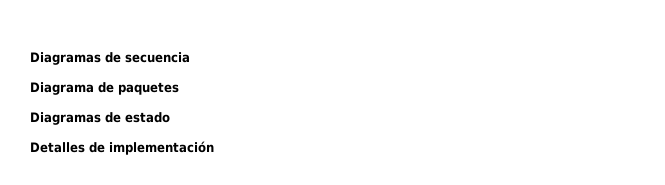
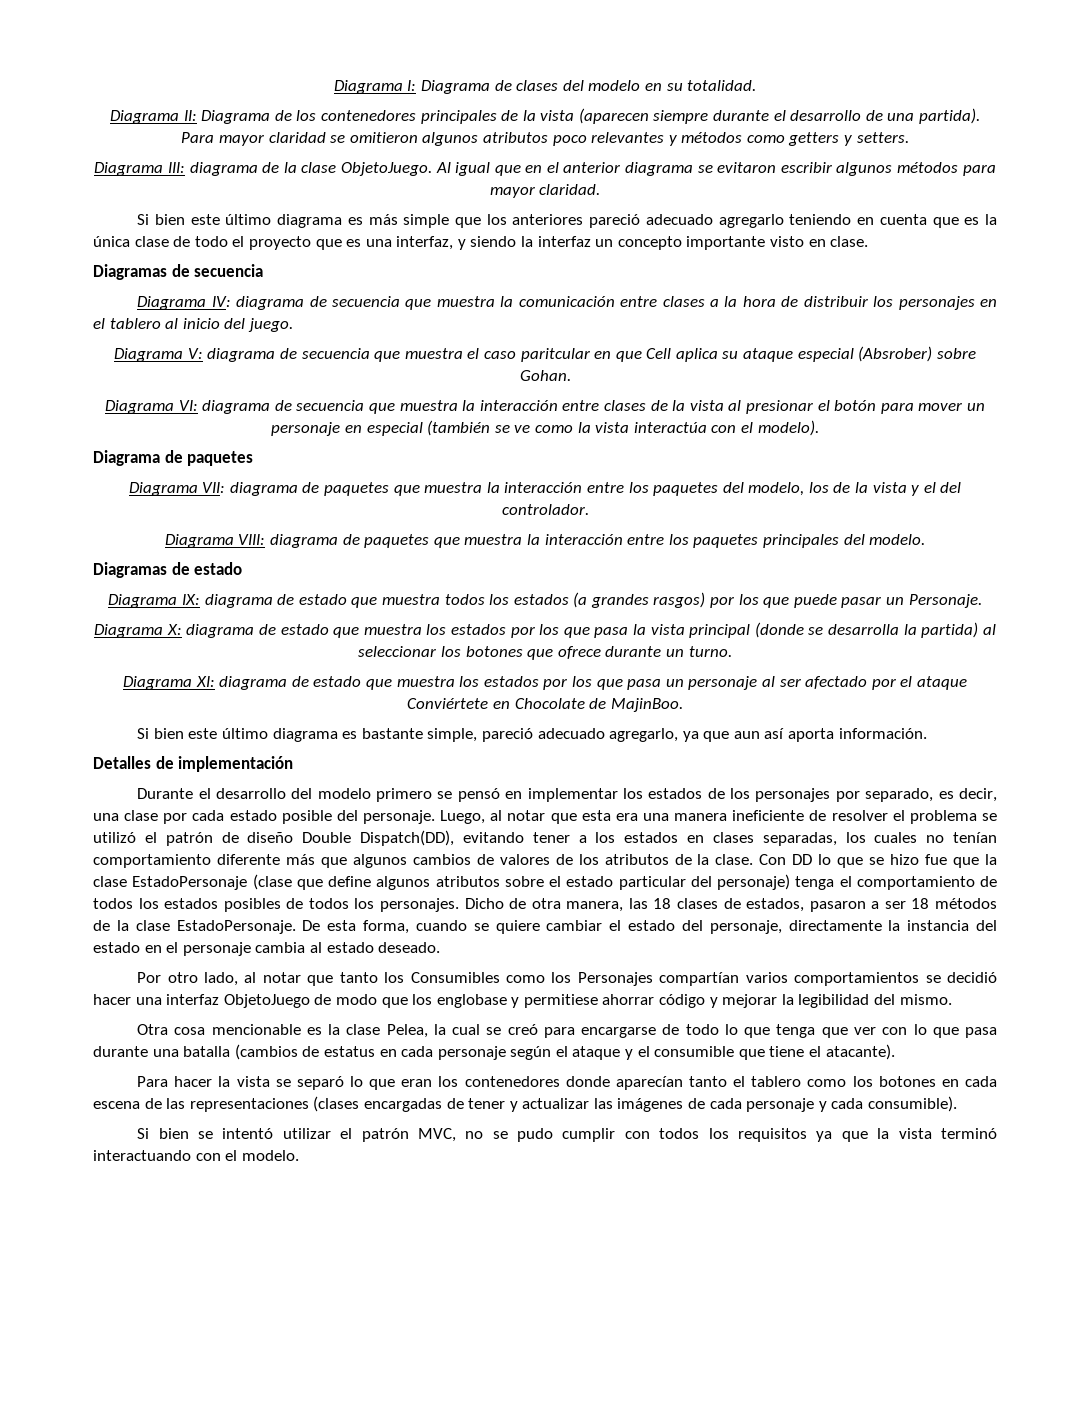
[30,52,190,65] [30,82,179,95] [30,112,170,125] [30,141,214,155] Diagramas de secuencia // Diagrama de paquetes // Diagramas de estado // Detalles de implementación -> [333,80,757,94] [109,108,981,124] [181,132,909,146] [94,162,996,176] [489,184,601,198] [137,214,997,228] [93,236,869,250] [93,264,264,280] [137,296,997,310] [93,318,293,332] [114,346,976,362] [519,370,571,381] [105,400,985,414] [271,420,819,436] [93,450,254,466] [128,482,962,496] [501,504,589,515] [164,534,926,548] [93,562,243,578] [108,592,982,608] [94,622,996,638] [358,646,732,660] [123,676,967,690] [407,698,683,712] [137,728,927,742] [93,756,294,772] [137,788,997,802] [93,810,997,824] [93,830,998,846] [93,854,998,868] [93,874,997,890] [93,898,997,912] [93,920,998,934] [93,942,441,956] [137,972,998,986] [93,994,952,1008] [137,1024,997,1038] [93,1044,895,1060] [137,1076,997,1090] [93,1096,958,1112] [137,1128,997,1142] [93,1150,299,1161] Diagrama I: Diagrama de clases del modelo en su totalidad. // Diagrama II: Diagrama de los contenedores principales de la vista (aparecen siempre durante el desarrollo de una partida). Para mayor claridad se omitieron algunos atributos poco relevantes y métodos como getters y setters. // Diagrama III: diagrama de la clase ObjetoJuego. Al igual que en el anterior diagrama se evitaron escribir algunos métodos para mayor claridad. // Si bien este último diagrama es más simple que los anteriores pareció adecuado agregarlo teniendo en cuenta que es la única clase de todo el proyecto que es una interfaz, y siendo la interfaz un concepto importante visto en clase. // Diagramas de secuencia // Diagrama IV: diagrama de secuencia que muestra la comunicación entre clases a la hora de distribuir los personajes en el tablero al inicio del juego. // Diagrama V: diagrama de secuencia que muestra el caso paritcular en que Cell aplica su ataque especial (Absrober) sobre Gohan. // Diagrama VI: diagrama de secuencia que muestra la interacción entre clases de la vista al presionar el botón para mover un personaje en especial (también se ve como la vista interactúa con el modelo). // Diagrama de paquetes // Diagrama VII: diagrama de paquetes que muestra la interacción entre los paquetes del modelo, los de la vista y el del controlador. // Diagrama VIII: diagrama de paquetes que muestra la interacción entre los paquetes principales del modelo. // Diagramas de estado // Diagrama IX: diagrama de estado que muestra todos los estados (a grandes rasgos) por los que puede pasar un Personaje. // Diagrama X: diagrama de estado que muestra los estados por los que pasa la vista principal (donde se desarrolla la partida) al seleccionar los botones que ofrece durante un turno. // Diagrama XI: diagrama de estado que muestra los estados por los que pasa un personaje al ser afectado por el ataque Conviértete en Chocolate de MajinBoo. // Si bien este último diagrama es bastante simple, pareció adecuado agregarlo, ya que aun así aporta información. // Detalles de implementación // Durante el desarrollo del modelo primero se pensó en implementar los estados de los personajes por separado, es decir, una clase por cada estado posible del personaje. Luego, al notar que esta era una manera ineficiente de resolver el problema se utilizó el patrón de diseño Double Dispatch(DD), evitando tener a los estados en clases separadas, los cuales no tenían comportamiento diferente más que algunos cambios de valores de los atributos de la clase. Con DD lo que se hizo fue que la clase EstadoPersonaje (clase que define algunos atributos sobre el estado particular del personaje) tenga el comportamiento de todos los estados posibles de todos los personajes. Dicho de otra manera, las 18 clases de estados, pasaron a ser 18 métodos de la clase EstadoPersonaje. De esta forma, cuando se quiere cambiar el estado del personaje, directamente la instancia del estado en el personaje cambia al estado deseado. // Por otro lado, al notar que tanto los Consumibles como los Personajes compartían varios comportamientos se decidió hacer una interfaz ObjetoJuego de modo que los englobase y permitiese ahorrar código y mejorar la legibilidad del mismo. // Otra cosa mencionable es la clase Pelea, la cual se creó para encargarse de todo lo que tenga que ver con lo que pasa durante una batalla (cambios de estatus en cada personaje según el ataque y el consumible que tiene el atacante). // Para hacer la vista se separó lo que eran los contenedores donde aparecían tanto el tablero como los botones en cada escena de las representaciones (clases encargadas de tener y actualizar las imágenes de cada personaje y cada consumible). // Si bien se intentó utilizar el patrón MVC, no se pudo cumplir con todos los requisitos ya que la vista terminó interactuando con el modelo.

